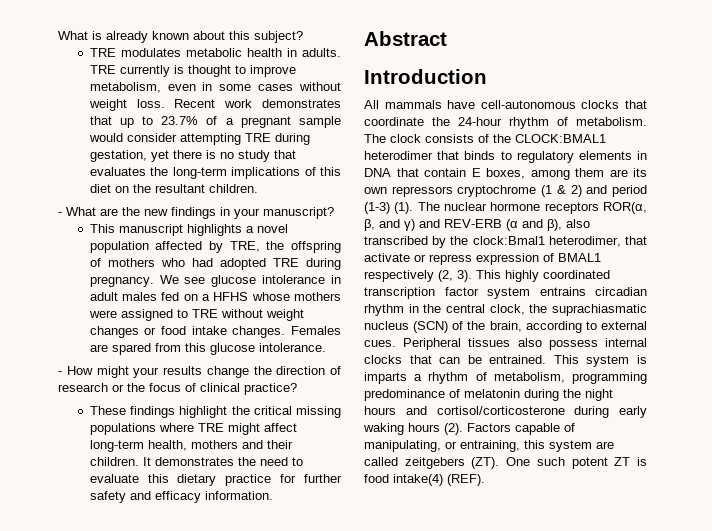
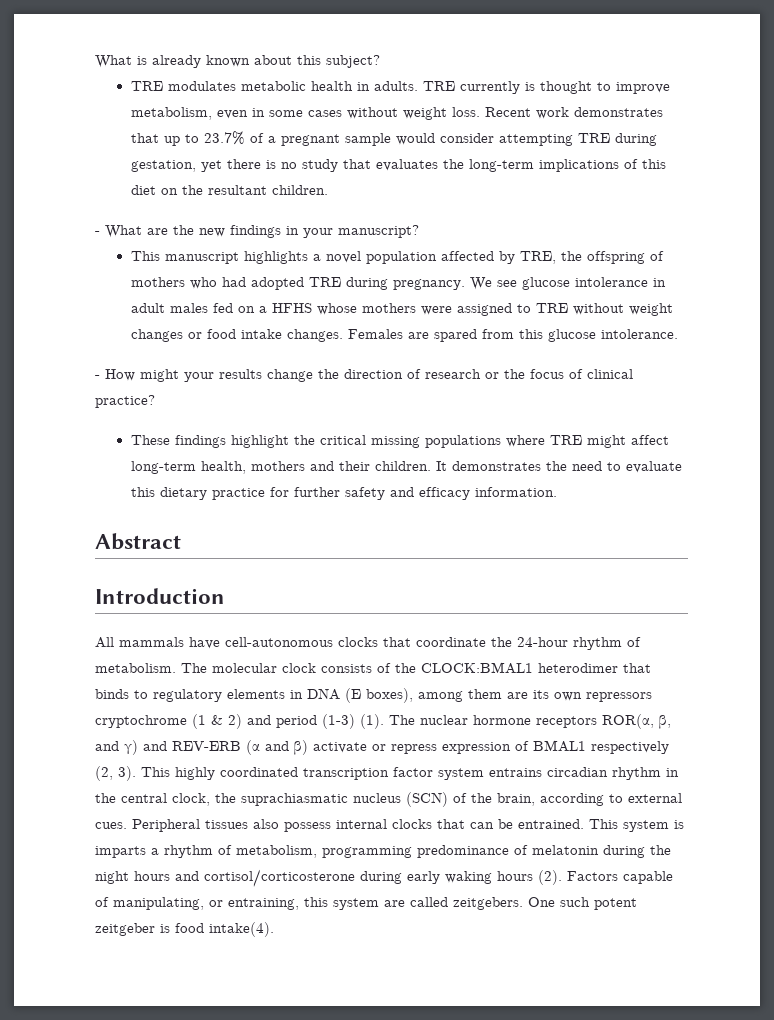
(386, 138) none -> [212,663,277,673] molecular
[396,168,525,179] that contain E boxes, -> [345,688,413,703] (E boxes),
[547,219,590,231] [364,236,647,248] β), also transcribed by the clock:Bmal1 heterodimer, that -> [294,740,308,755] β)
[404,457,500,469] zeitgebers (ZT). -> [453,897,523,910] zeitgebers.
[614,457,631,466] ZT -> [95,923,155,936] zeitgeber
[393,474,485,486] intake(4) (REF). -> [209,922,274,937] intake(4).

